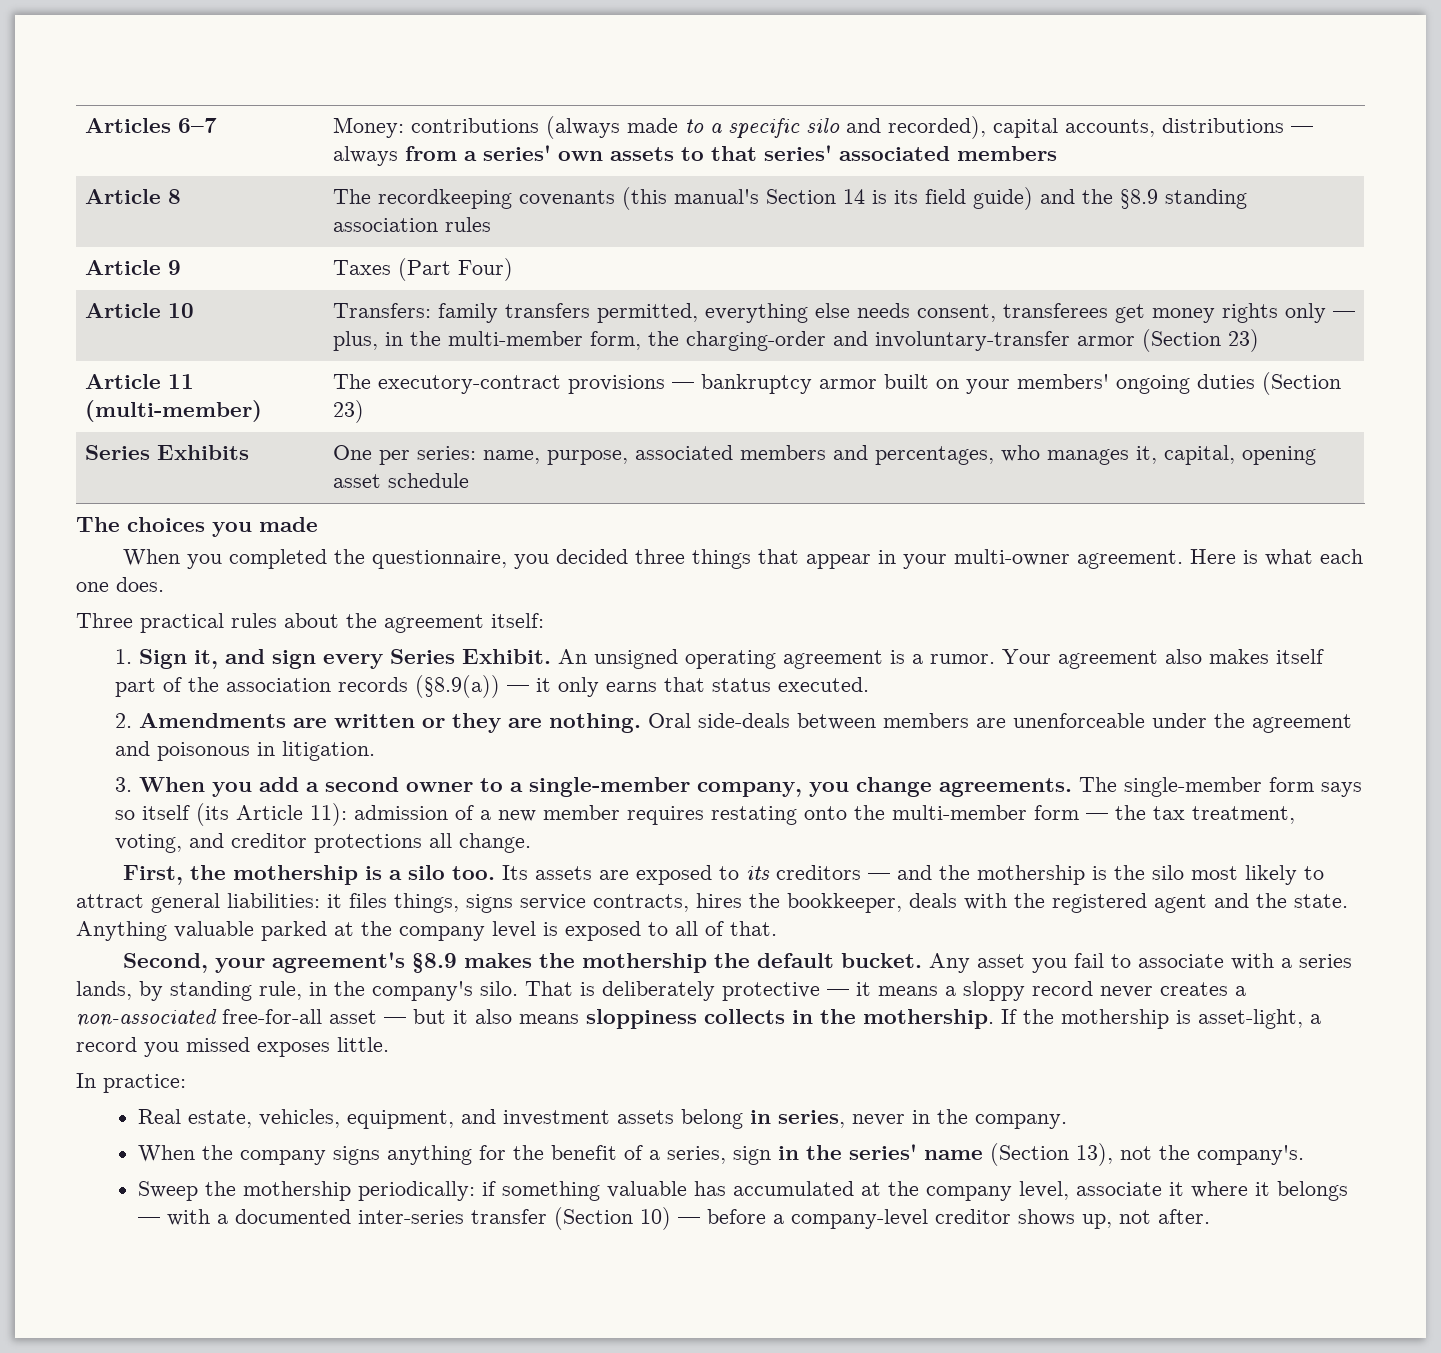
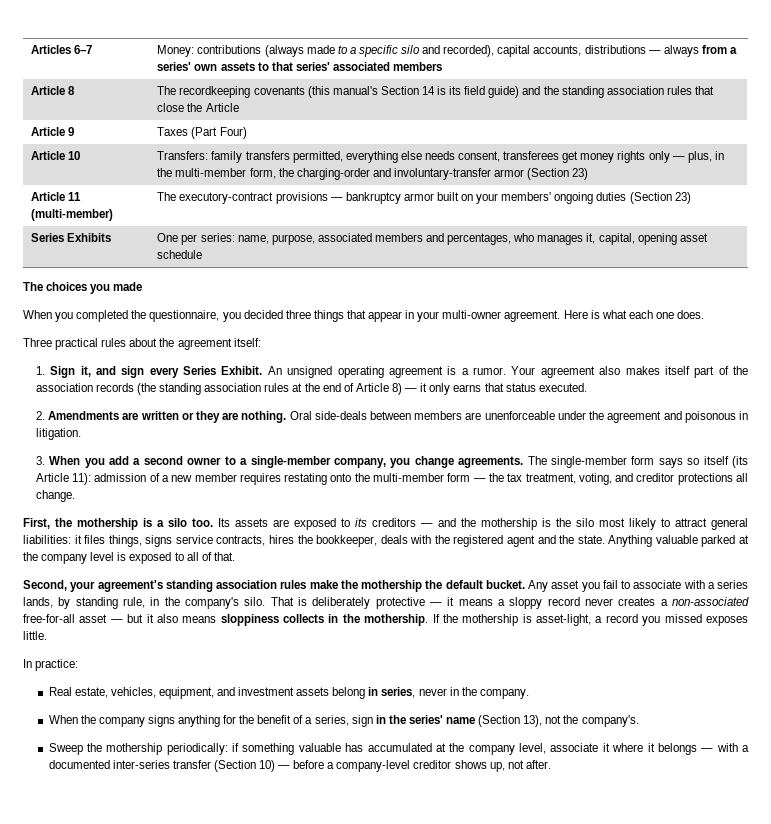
[1119,189,1247,209] [332,217,491,232] §8.9 standing association rules -> [561,86,714,98] [157,103,239,112] standing association rules that close the Article
[414,675,500,698] (§8.9(a)) -> [137,383,402,395] (the standing association rules at the end of Article 8)
[412,953,533,973] §8.9 makes -> [165,580,338,592] standing association rules make

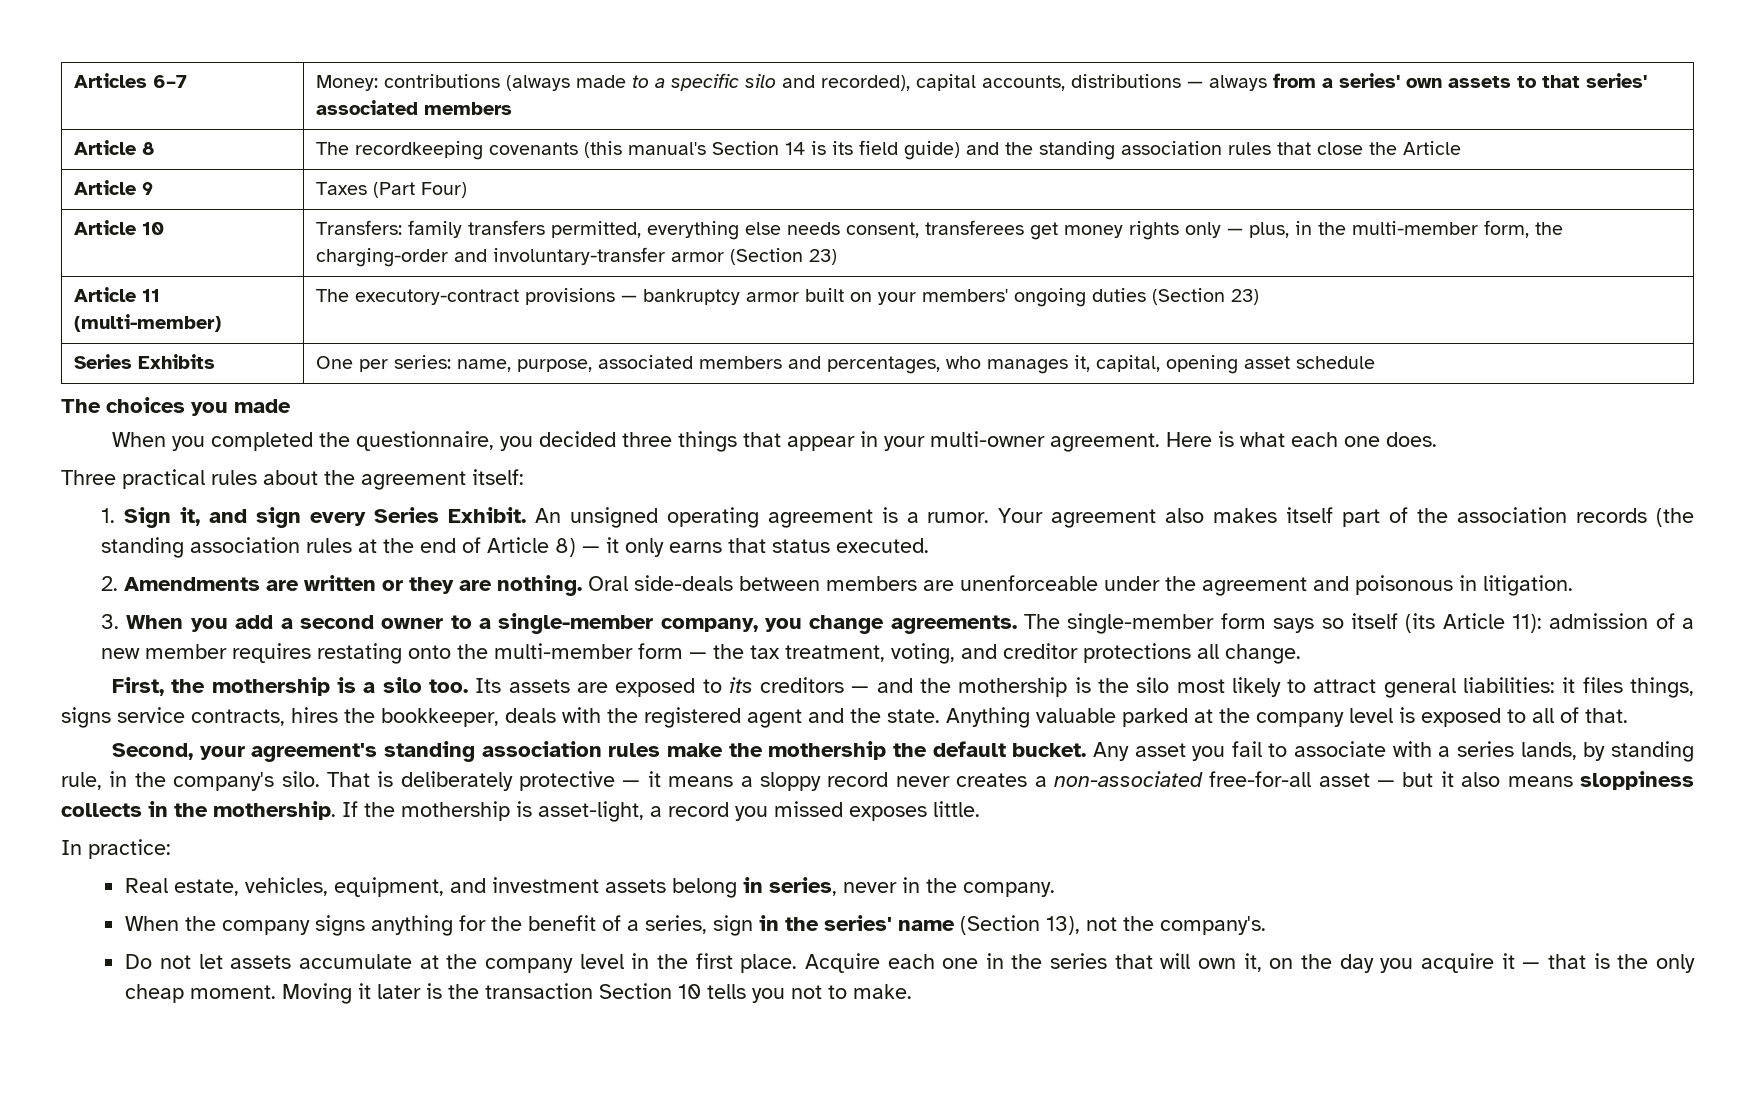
[48,743,749,755] [48,760,551,772] Sweep the mothership periodically: if something valuable has accumulated at the company level, associate it where it belongs — with a documented inter-series transfer (Section 10) — before a company-level creditor shows up, not after. -> [125,953,1695,973] [125,983,913,1004] Do not let assets accumulate at the company level in the first place. Acquire each one in the series that will own it, on the day you acquire it — that is the only cheap moment. Moving it later is the transaction Section 10 tells you not to make.

